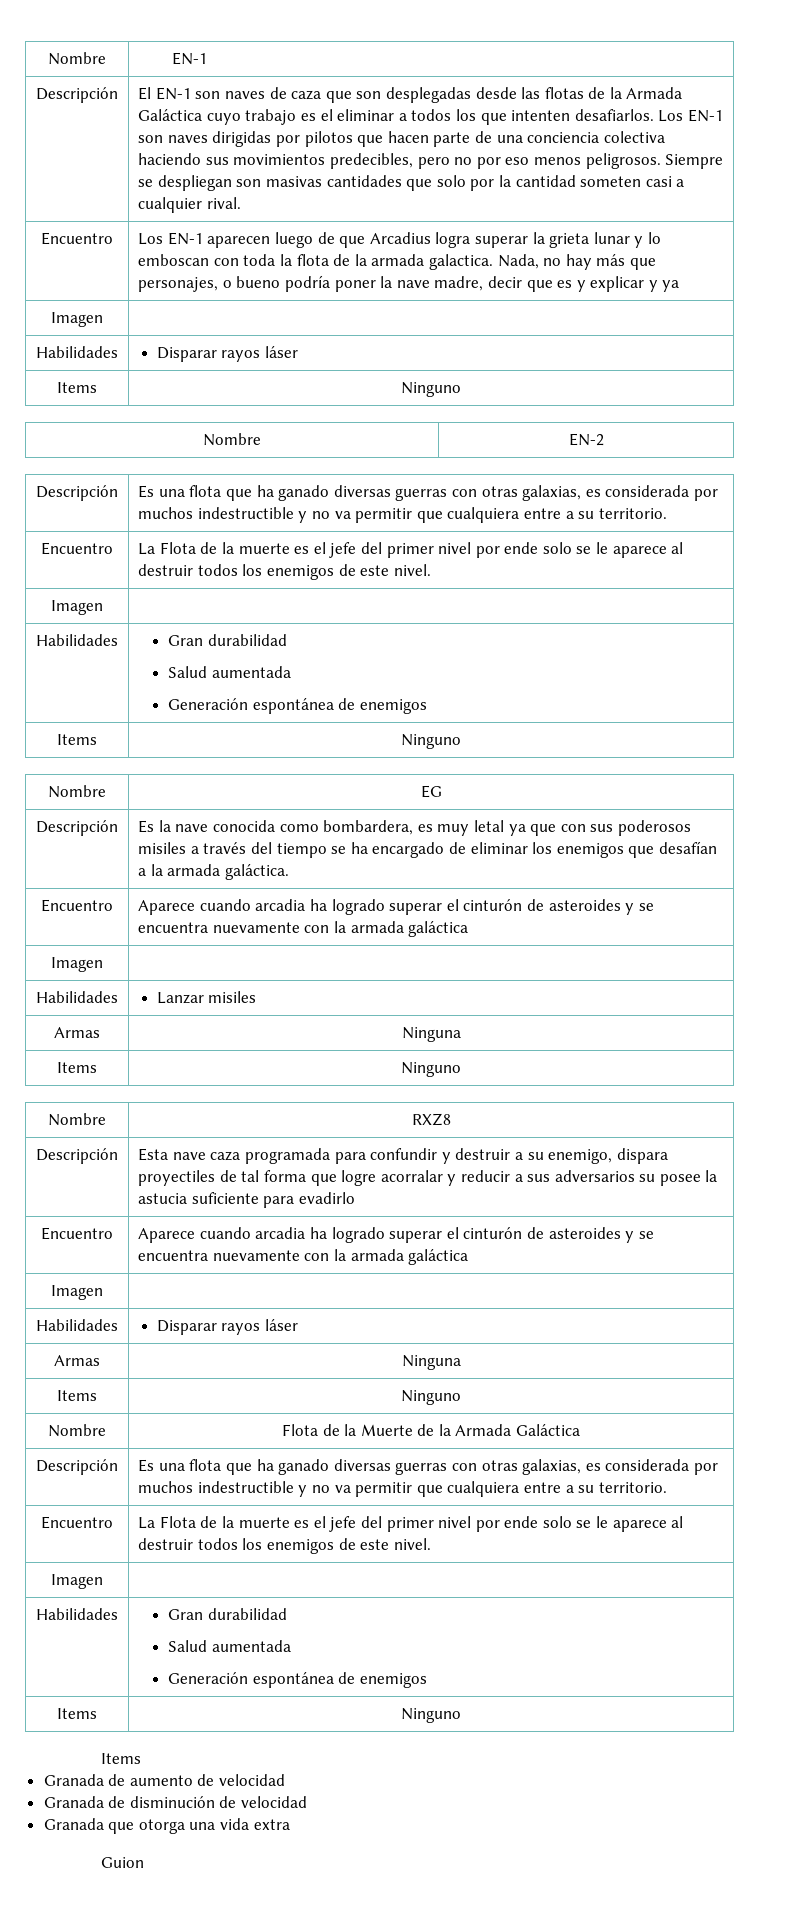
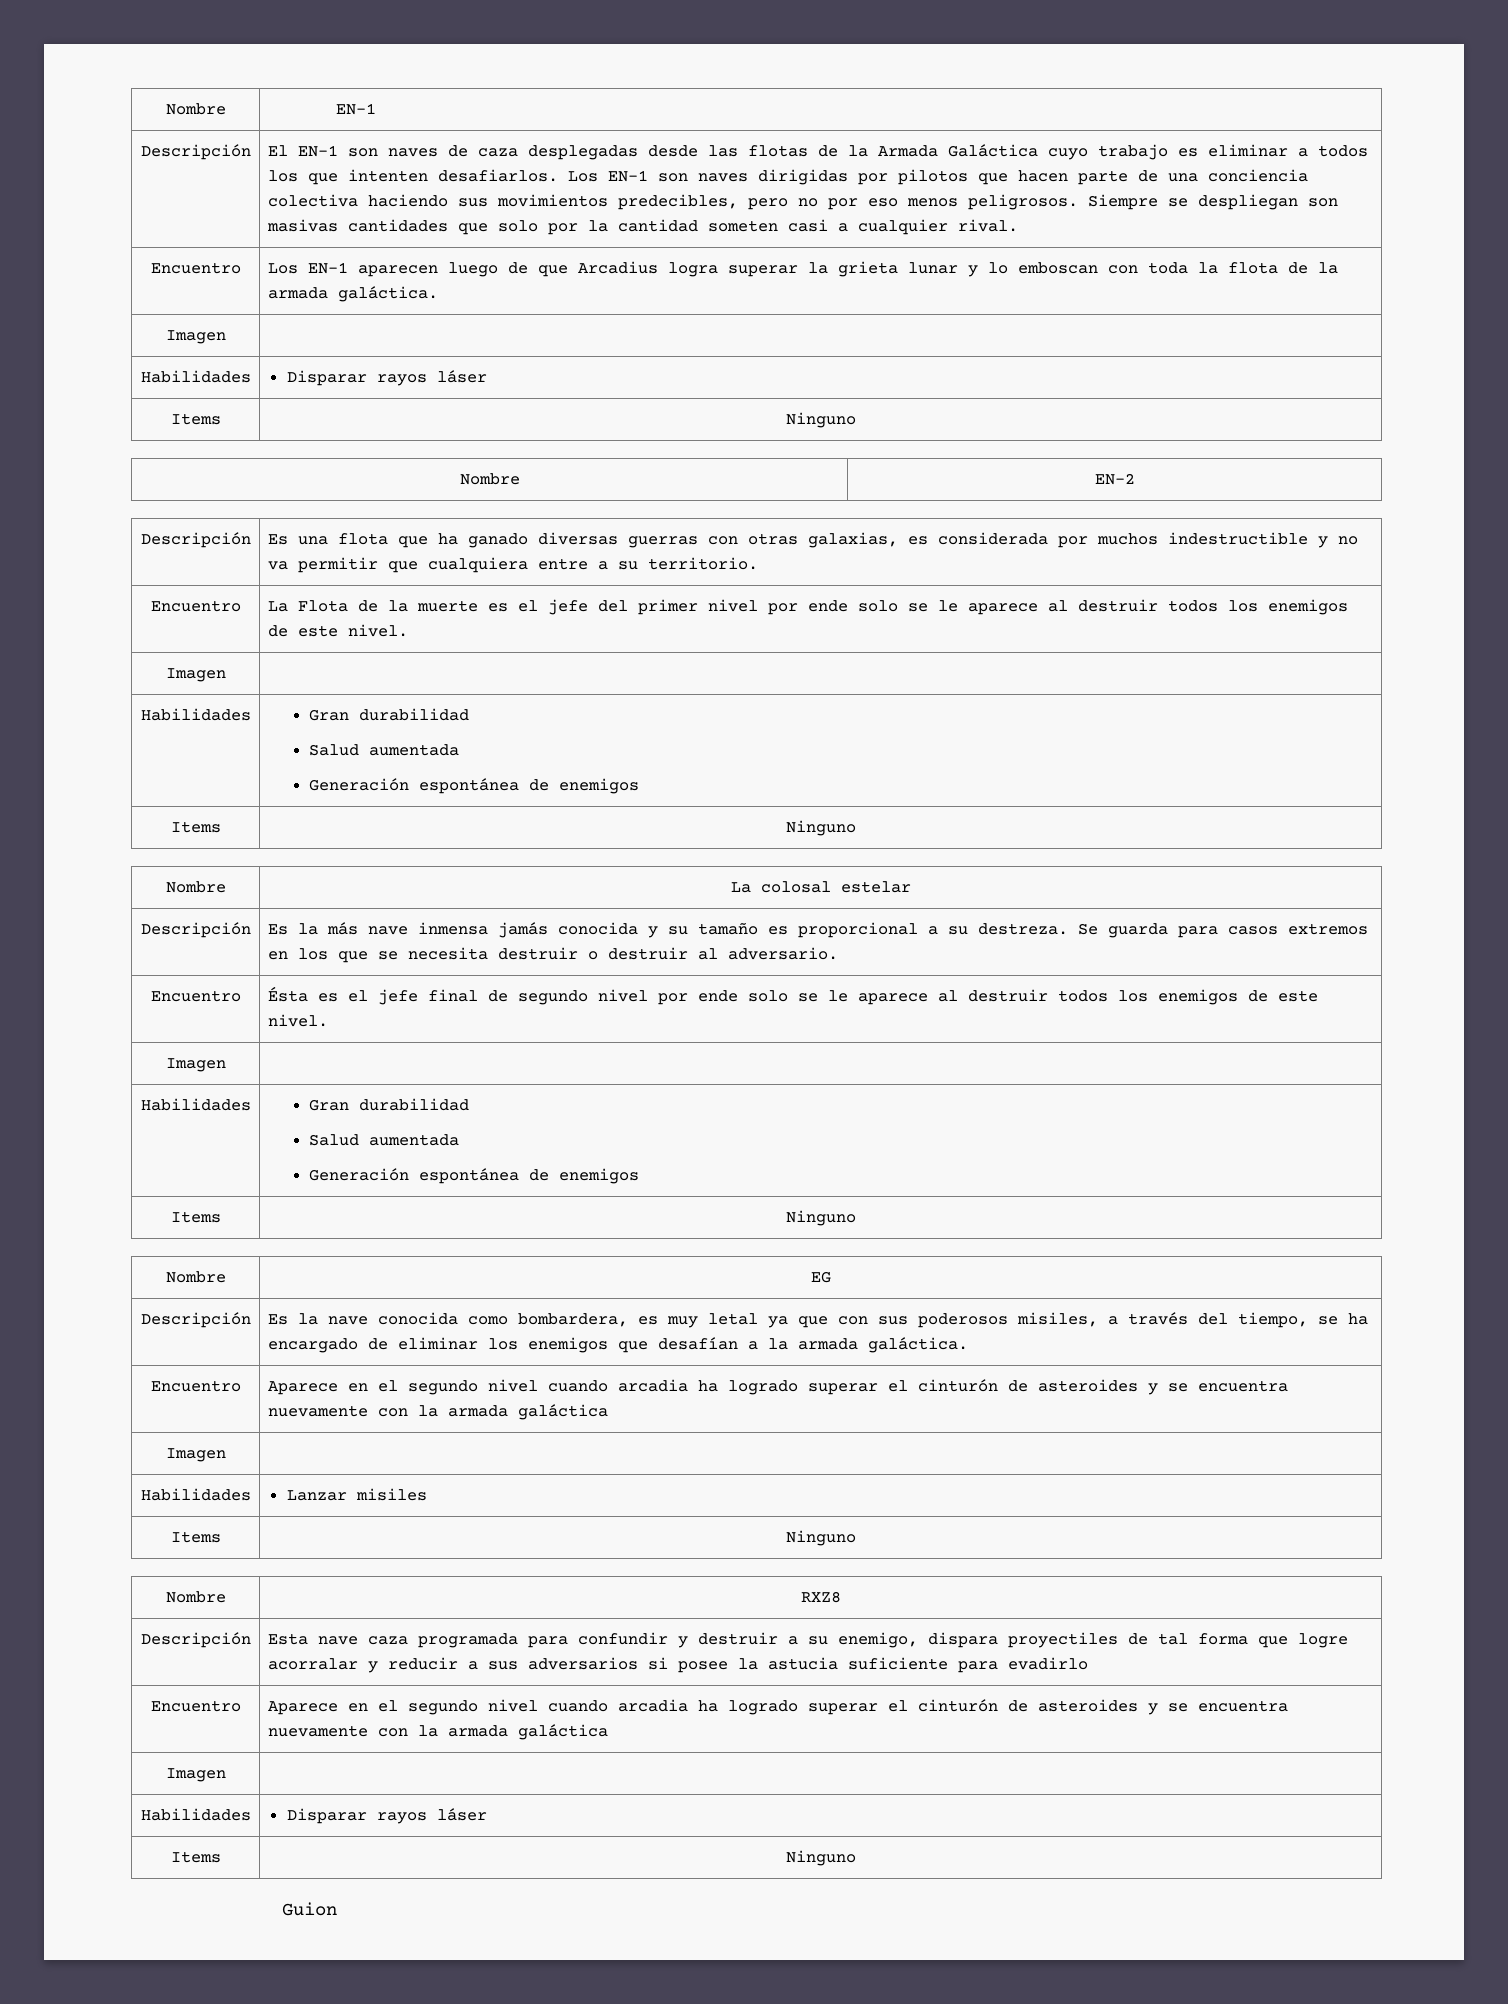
[325,91,382,103] que son -> (518, 152) none
[320,109,333,121] el -> (1198, 152) none
[428,254,656,270] [138,275,680,292] galactica. Nada, no hay más que personajes, o bueno podría poner la nave madre, decir que es y explicar y ya -> [337,286,438,302] galáctica.
(461, 741) none -> [165,881,226,893] [730,881,911,893] [140,922,251,938] [267,922,1368,938] [267,947,838,963] [150,990,241,1002] [267,986,1318,1005] [267,1014,328,1027] [165,1058,226,1072] [140,1098,251,1111] [309,1098,470,1111] [309,1134,460,1146] [309,1168,640,1184] [170,1211,221,1223] [785,1210,856,1226] // Nombre | La colosal estelar // Descripción | Es la más nave inmensa jamás conocida y su tamaño es proporcional a su destreza. Se guarda para casos extremos en los que se necesita destruir o destruir al adversario. // Encuentro | Ésta es el jefe final de segundo nivel por ende solo se le aparece al destruir todos los enemigos de este nivel. // Imagen | // Habilidades | Gran durabilidad // Salud aumentada // Generación espontánea de enemigos // Items | Ninguno
[138,842,187,854] misiles -> [1016,1312,1098,1327] misiles,
[276,843,327,858] tiempo -> [1237,1312,1308,1328] tiempo,
(196, 907) none -> [347,1379,538,1395] en el segundo nivel
[54,1027,100,1038] [401,1027,461,1042] // Armas | Ninguna -> (427, 1494) none
[639,1174,656,1182] su -> [647,1657,668,1670] si
(196, 1235) none -> [347,1699,538,1715] en el segundo nivel
[54,1355,100,1366] [401,1355,461,1370] [57,1390,97,1401] [401,1390,461,1405] [48,1424,106,1437] [281,1424,581,1436] [36,1459,118,1475] [138,1459,718,1475] [138,1481,667,1497] [41,1516,113,1529] [138,1516,684,1532] [138,1538,431,1554] [51,1574,103,1589] [36,1608,118,1620] [168,1608,287,1620] [168,1640,291,1652] [168,1672,428,1688] [57,1708,97,1719] [401,1708,461,1723] [100,1753,141,1764] [43,1774,286,1786] [43,1796,308,1808] [43,1818,290,1834] Armas | Ninguna // Items | Ninguno // Nombre | Flota de la Muerte de la Armada Galáctica // Descripción | Es una flota que ha ganado diversas guerras con otras galaxias, es considerada por muchos indestructible y no va permitir que cualquiera entre a su territorio. // Encuentro | La Flota de la muerte es el jefe del primer nivel por ende solo se le aparece al destruir todos los enemigos de este nivel. // Imagen | // Habilidades | Gran durabilidad // Salud aumentada // Generación espontánea de enemigos // Items | Ninguno // Items // Granada de aumento de velocidad // Granada de disminución de velocidad // Granada que otorga una vida extra -> [170,1851,221,1863] [785,1850,856,1866] Items | Ninguno

